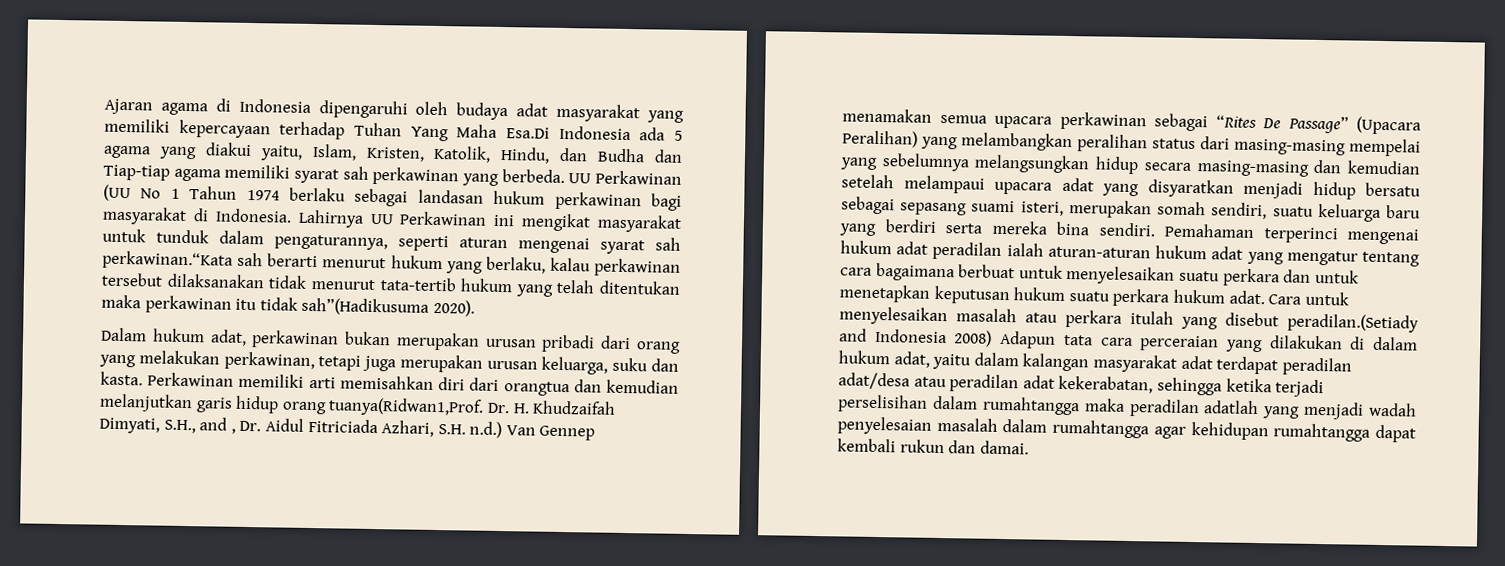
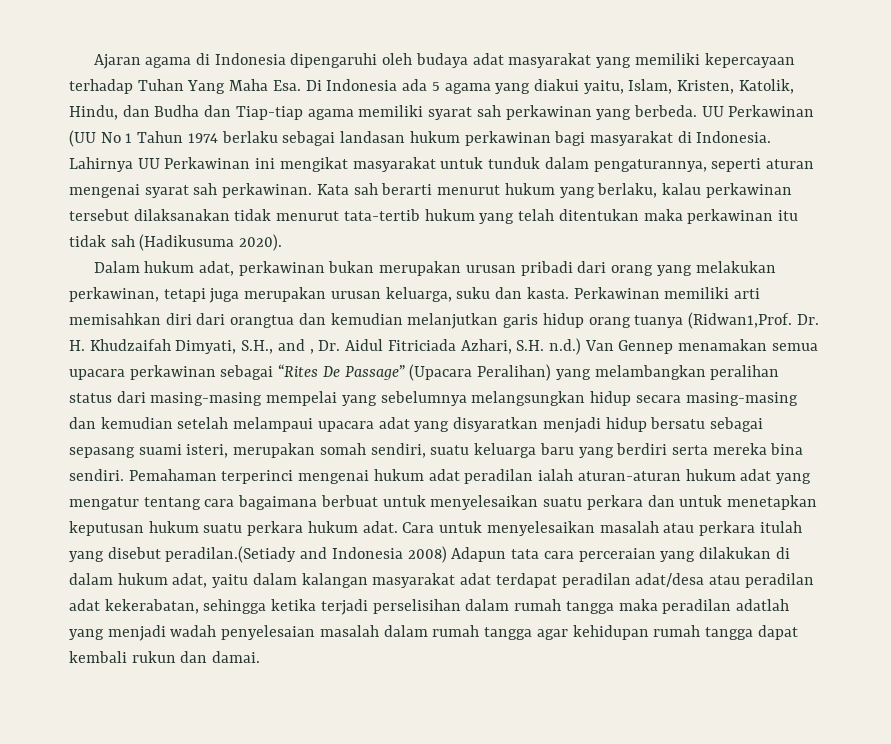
[506,127,550,139] Esa.Di -> [272,80,322,91] Esa. Di
[102,250,233,270] perkawinan.“Kata -> [222,183,349,198] perkawinan. Kata
[301,297,430,316] sah”(Hadikusuma -> [110,234,235,251] sah (Hadikusuma
[328,397,485,417] tuanya(Ridwan1,Prof. -> [634,312,792,329] tuanya (Ridwan1,Prof.
[981,396,1080,416] rumahtangga -> [514,599,614,614] rumah tangga
[1052,419,1371,442] rumahtangga agar kehidupan rumahtangga -> [432,625,753,640] rumah tangga agar kehidupan rumah tangga

